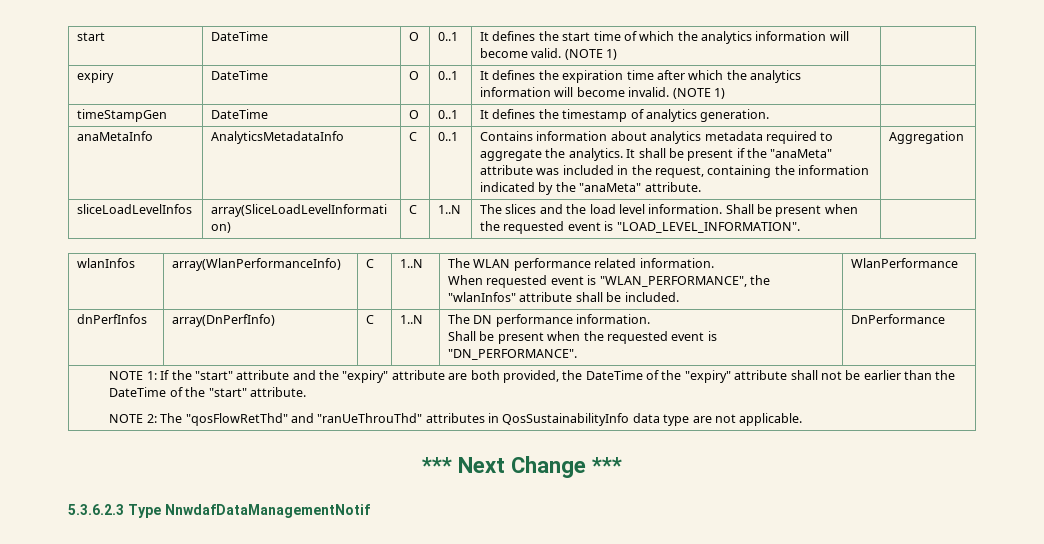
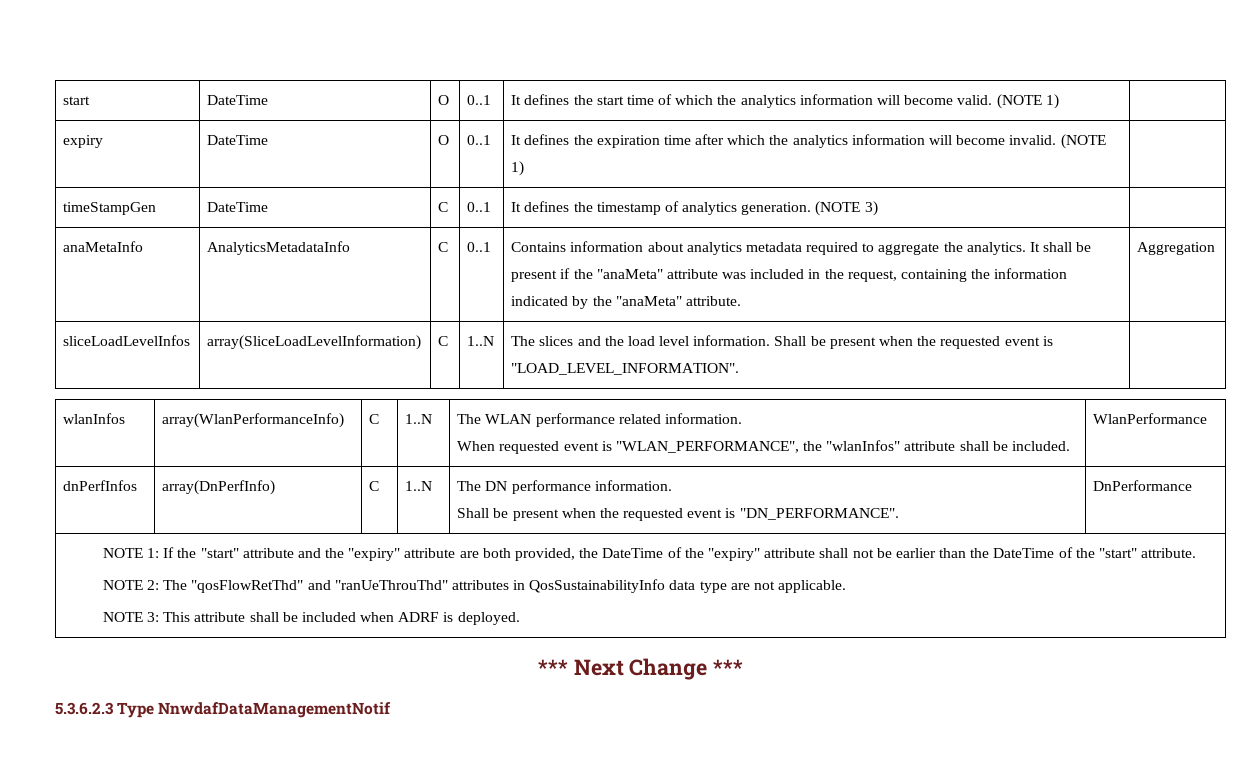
[409,110,420,119] O -> [438,202,449,212] C
(770, 115) none -> [815,201,878,216] (NOTE 3)
(803, 419) none -> [102,612,520,625] // NOTE 3: This attribute shall be included when ADRF is deployed.

